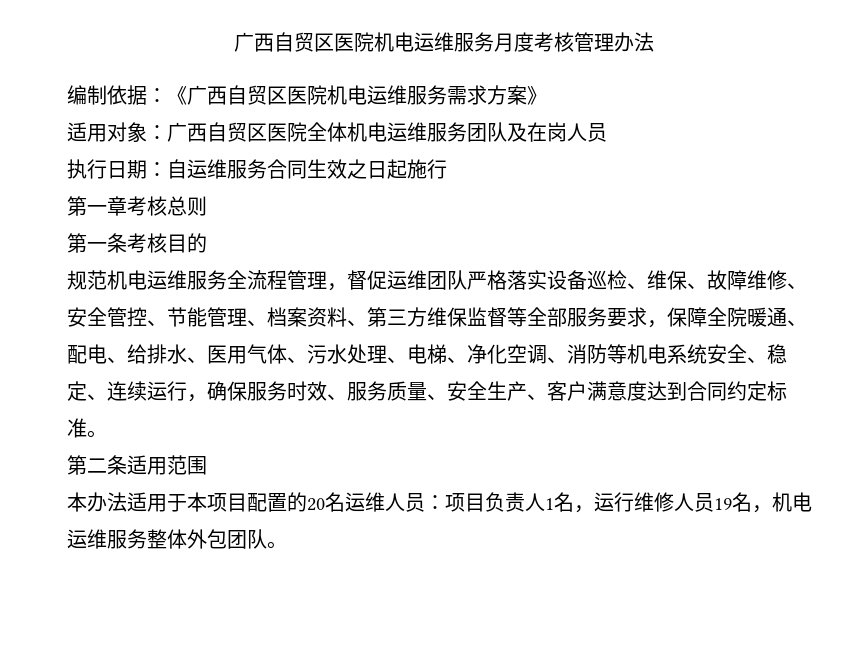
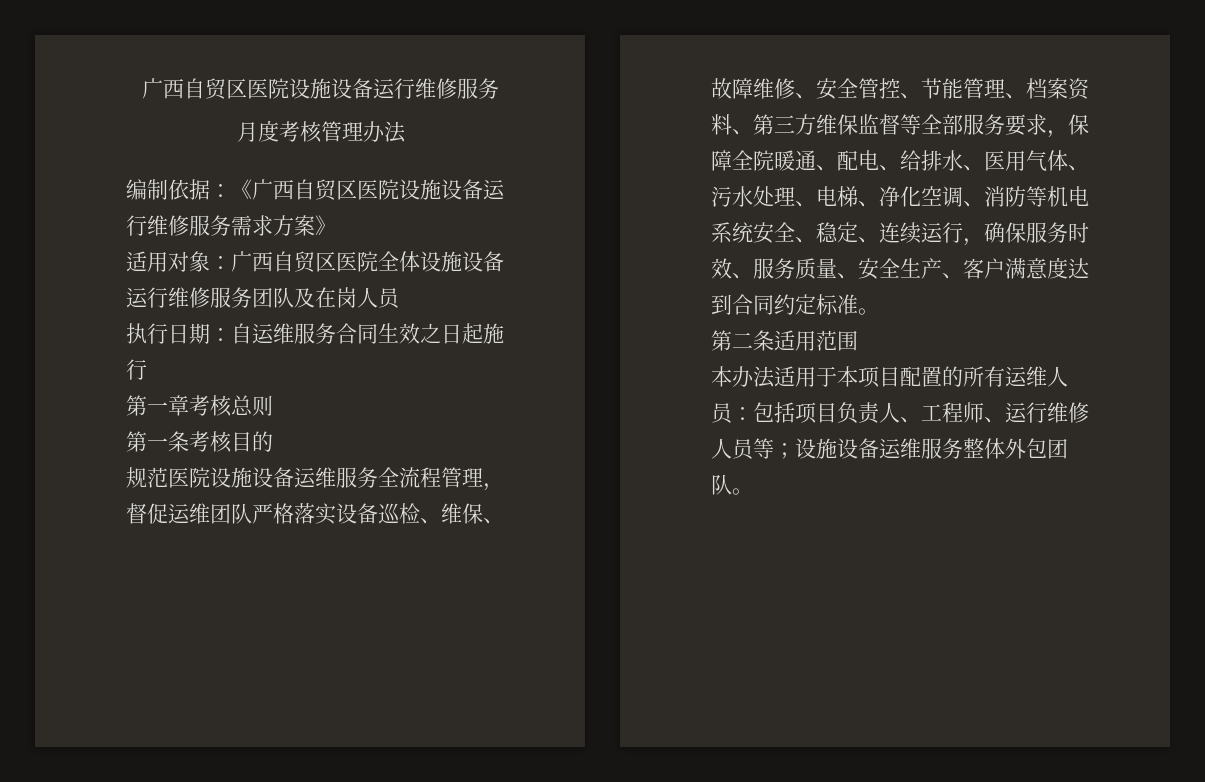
[234,32,494,52] 广西自贸区医院机电运维服务 -> [142,78,499,100] 广西自贸区医院设施设备运行维修服务 //
[327,85,407,105] 机电运维 -> [399,179,505,200] [126,215,189,236] 设施设备运行维修
[347,122,427,142] 机电运维 -> [420,251,504,272] [126,287,210,308] 设施设备运行维修
[107,270,147,290] 机电 -> [168,467,294,488] 医院设施设备
[307,492,345,512] 20名 -> [963,366,1005,387] 所有
(445, 502) none -> [753,402,795,423] 包括
[545,492,594,513] 1名， -> [900,402,1005,423] 、工程师、
[714,492,812,513] 19名，机电 -> [753,438,879,459] 等；设施设备

